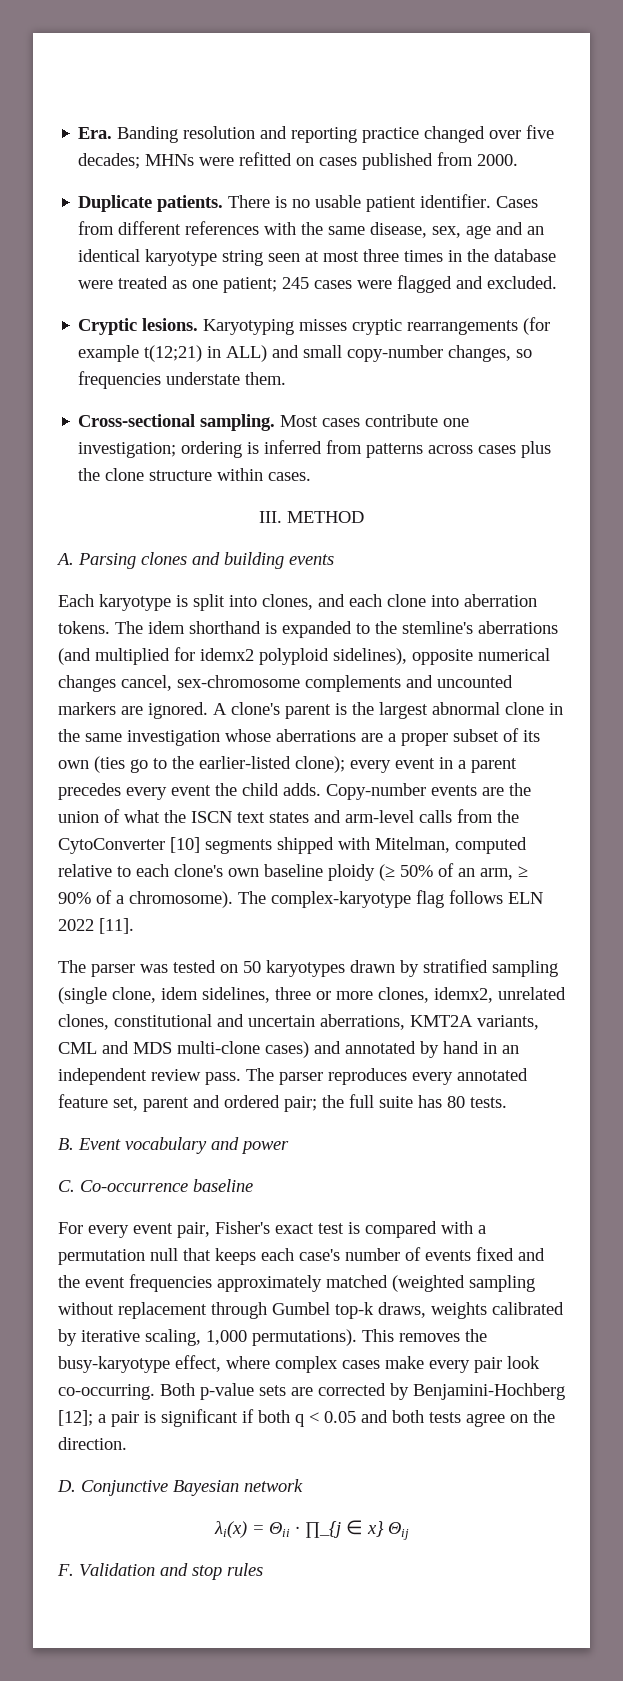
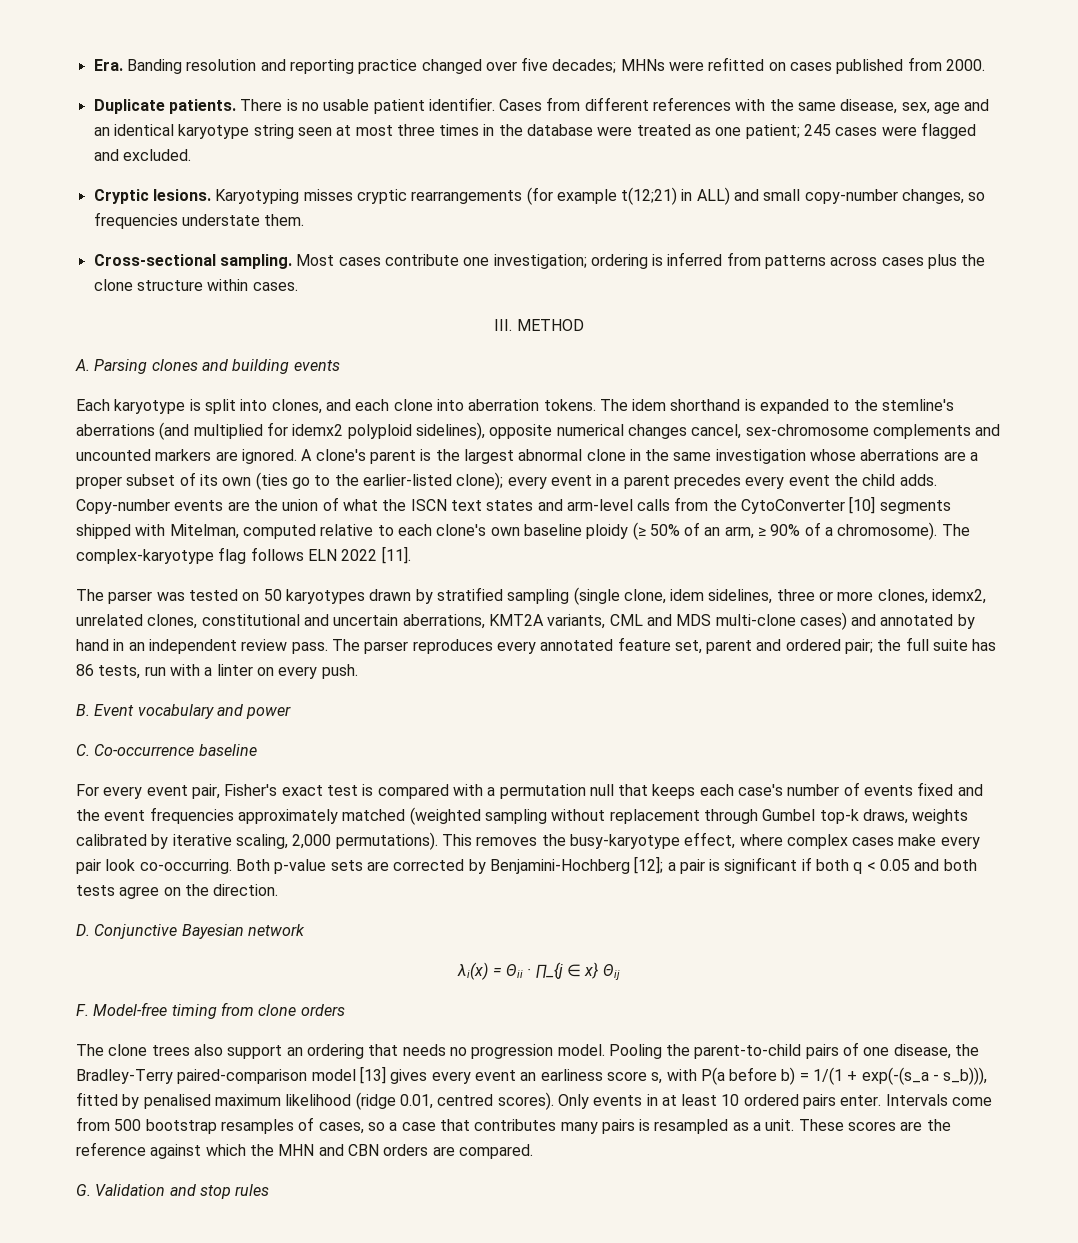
[447,1096,507,1108] 80 tests. -> [76,664,358,679] 86 tests, run with a linter on every push.
[206,1330,247,1345] 1,000 -> [292,834,332,849] 2,000
(74, 1570) none -> [93,1002,345,1019] [76,1042,980,1059] [76,1066,988,1085] [76,1092,993,1110] [76,1117,951,1134] [76,1142,533,1159] [76,1184,91,1196] Model-free timing from clone orders // The clone trees also support an ordering that needs no progression model. Pooling the parent-to-child pairs of one disease, the Bradley-Terry paired-comparison model [13] gives every event an earliness score s, with P(a before b) = 1/(1 + exp(-(s_a - s_b))), fitted by penalised maximum likelihood (ridge 0.01, centred scores). Only events in at least 10 ordered pairs enter. Intervals come from 500 bootstrap resamples of cases, so a case that contributes many pairs is resampled as a unit. These scores are the reference against which the MHN and CBN orders are compared. // G.

